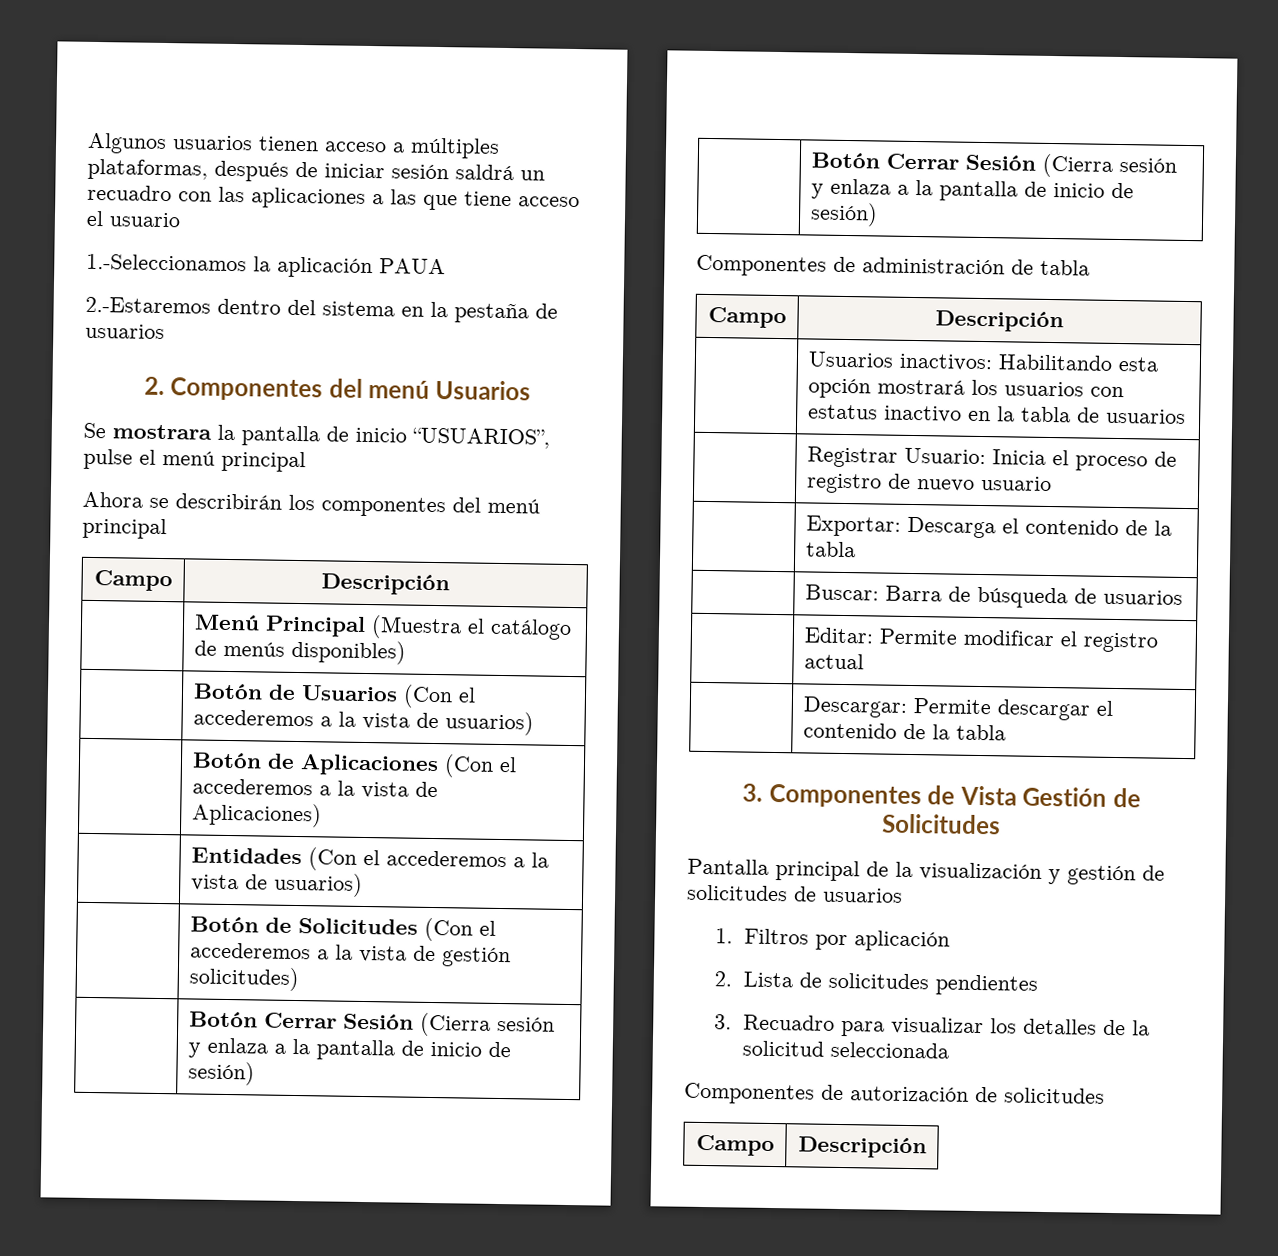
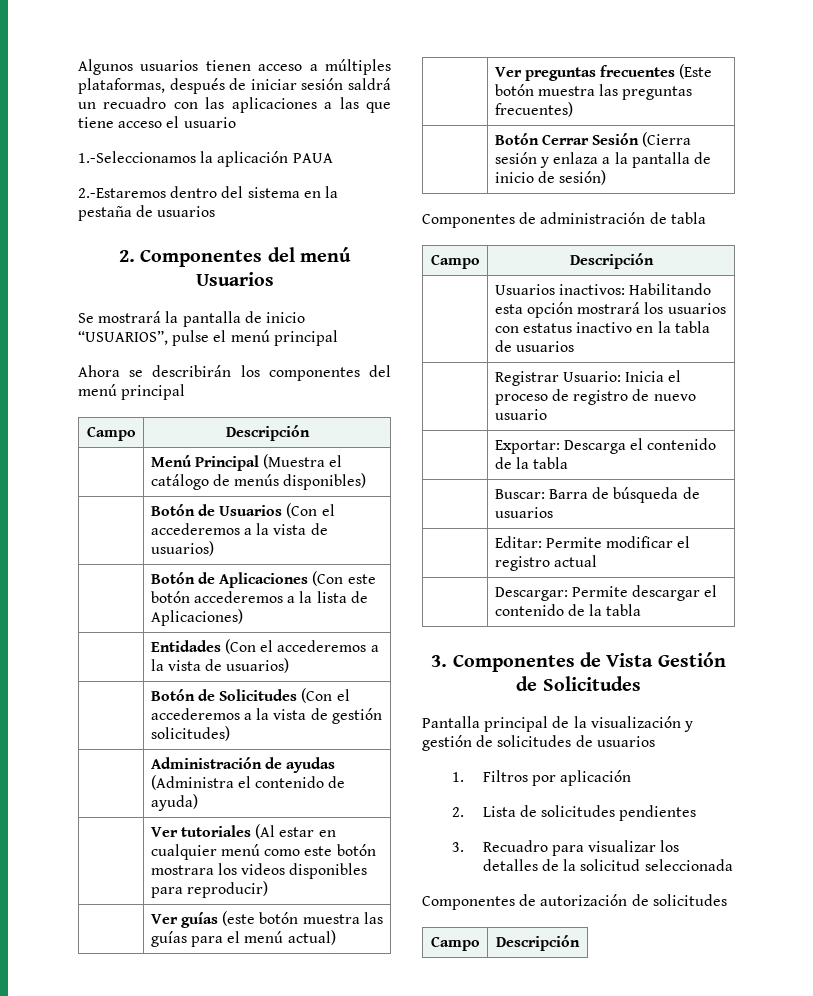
[112,424,212,440] mostrara -> [98,311,162,323] mostrará
[498,756,517,773] [191,778,409,799] el accederemos a la vista -> [347,574,376,584] [150,591,347,603] este botón accederemos a la lista
[188,1011,555,1037] [187,1037,511,1061] [187,1061,255,1086] Botón Cerrar Sesión (Cierra sesión y enlaza a la pantalla de inicio de sesión) -> [150,757,336,773] [150,775,346,790] [150,794,198,811] [150,824,336,839] [150,844,376,860] [150,863,368,879] [150,881,269,898] [150,911,383,928] [150,930,336,947] [494,64,713,81] [494,84,693,100] [494,102,573,117] Administración de ayudas (Administra el contenido de ayuda) // | Ver tutoriales (Al estar en cualquier menú como este botón mostrara los videos disponibles para reproducir) // | Ver guías (este botón muestra las guías para el menú actual) // | Ver preguntas frecuentes (Este botón muestra las preguntas frecuentes)

